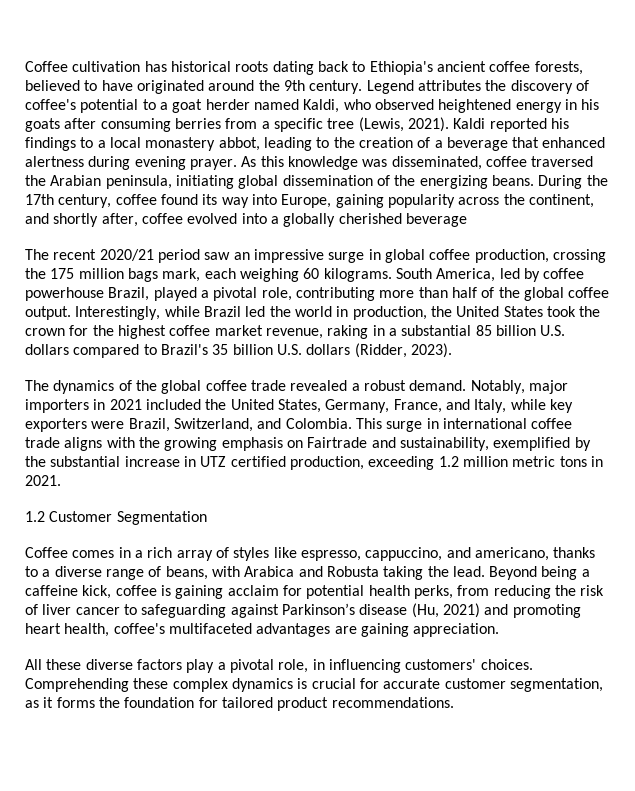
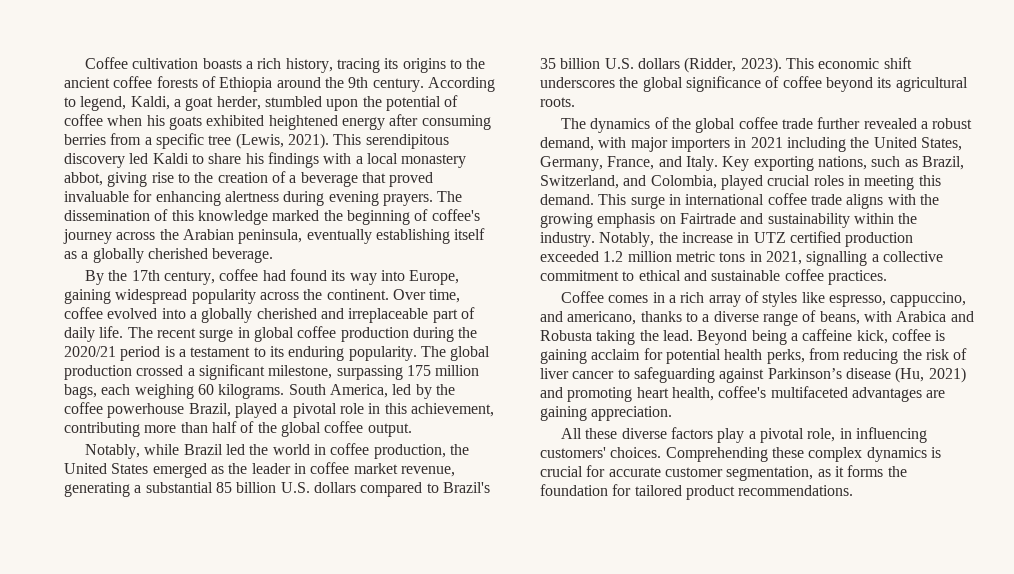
[144,61,583,75] [25,80,589,94] [25,99,600,113] [25,118,60,132] has historical roots dating back to Ethiopia's ancient coffee forests, believed to have originated around the 9th century. Legend attributes the discovery of coffee's potential to a goat herder named Kaldi, who observed heightened energy in his goats -> [202,58,486,73] [64,76,495,92] [64,95,459,111] [64,114,385,130] boasts a rich history, tracing its origins to the ancient coffee forests of Ethiopia around the 9th century. According to legend, Kaldi, a goat herder, stumbled upon the potential of coffee when his goats exhibited heightened energy
[453,118,547,132] Kaldi reported -> [333,134,449,149] [64,153,242,168] This serendipitous discovery led Kaldi to share
[80,137,94,148] to -> [323,153,352,164] with
[263,137,312,151] leading -> [107,172,174,187] giving rise
[542,137,606,148] [25,156,594,170] [25,175,583,189] enhanced alertness during evening prayer. As this knowledge was disseminated, coffee traversed the Arabian peninsula, initiating global dissemination of the energizing beans. During -> [389,172,434,187] [64,190,463,206] [64,209,480,225] [63,228,486,244] [64,248,274,263] [85,270,105,285] proved invaluable for enhancing alertness during evening prayers. The dissemination of this knowledge marked the beginning of coffee's journey across the Arabian peninsula, eventually establishing itself as a globally cherished beverage. // By
(157, 199) none -> [262,270,286,281] had
(384, 201) none -> [115,289,188,304] widespread
[528,194,594,208] [25,213,138,227] continent, and shortly after, -> [326,289,461,303] continent. Over time,
[405,213,467,227] [25,249,606,263] [25,268,201,282] beverage // The recent 2020/21 period saw an impressive surge in global coffee production, crossing the 175 million bags mark, -> [320,307,475,323] [64,326,478,342] [64,346,491,361] [64,364,480,380] [64,384,97,399] and irreplaceable part of daily life. The recent surge in global coffee production during the 2020/21 period is a testament to its enduring popularity. The global production crossed a significant milestone, surpassing 175 million bags,
(540, 275) none -> [435,384,455,395] the
[261,287,292,301] role, -> [339,403,494,417] role in this achievement,
[75,306,161,320] Interestingly, -> [85,444,141,459] // Notably,
(349, 311) none -> [330,443,370,455] coffee
[546,306,601,317] [25,325,166,339] took the crown for the highest -> [152,463,306,478] emerged as the leader in
[327,325,385,339] raking in -> [64,482,130,497] generating
(452, 350) none -> [785,57,912,69] [540,76,968,92] [540,97,575,107] This economic shift underscores the global significance of coffee beyond its agricultural roots.
(286, 385) none -> [817,117,861,129] further
[409,380,525,394] demand. Notably, -> [540,137,627,151] demand, with
[145,399,201,410] included -> [786,137,846,152] including
[474,399,573,413] [25,418,352,432] Italy, while key exporters were Brazil, Switzerland, and Colombia. -> [685,156,964,171] [540,175,941,190] [540,194,594,205] Italy. Key exporting nations, such as Brazil, Switzerland, and Colombia, played crucial roles in meeting this demand.
[399,437,591,451] [25,456,121,467] sustainability, exemplified by the substantial -> [767,213,918,228] [540,232,678,247] sustainability within the industry. Notably, the
[289,456,435,470] production, exceeding -> [845,232,914,247] [540,251,599,262] production exceeded
[25,475,61,486] [25,511,207,525] 2021. // 1.2 Customer Segmentation -> [765,251,943,266] [540,269,887,285] 2021, signalling a collective commitment to ethical and sustainable coffee practices.

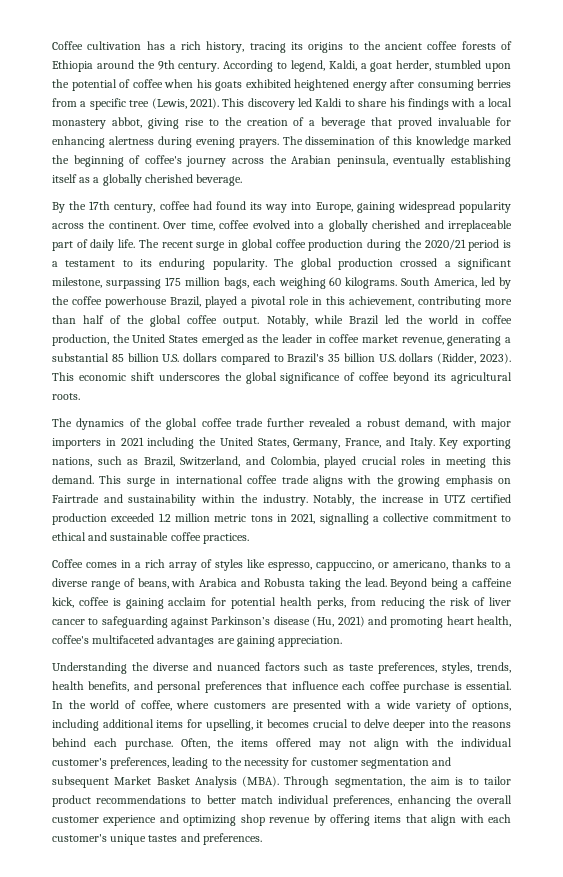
[202,58,242,69] boasts -> [146,41,165,50] has
[365,134,449,149] serendipitous -> (245, 102) none
(412, 430) // -> (260, 322) none
[540,311,563,322] and -> [378,562,389,568] or
[561,427,928,443] [540,447,941,462] [540,465,907,481] [540,484,854,500] All these diverse factors play a pivotal role, in influencing customers' choices. Comprehending these complex dynamics is crucial for accurate customer segmentation, as it forms the foundation for tailored product recommendations. -> [52,662,511,674] [52,681,511,693] [52,700,512,712] [52,719,511,731] [52,738,512,750] [52,757,452,769] [52,776,511,788] [52,795,512,807] [52,814,512,826] [52,833,262,845] Understanding the diverse and nuanced factors such as taste preferences, styles, trends, health benefits, and personal preferences that influence each coffee purchase is essential. In the world of coffee, where customers are presented with a wide variety of options, including additional items for upselling, it becomes crucial to delve deeper into the reasons behind each purchase. Often, the items offered may not align with the individual customer's preferences, leading to the necessity for customer segmentation and subsequent Market Basket Analysis (MBA). Through segmentation, the aim is to tailor product recommendations to better match individual preferences, enhancing the overall customer experience and optimizing shop revenue by offering items that align with each customer's unique tastes and preferences.

